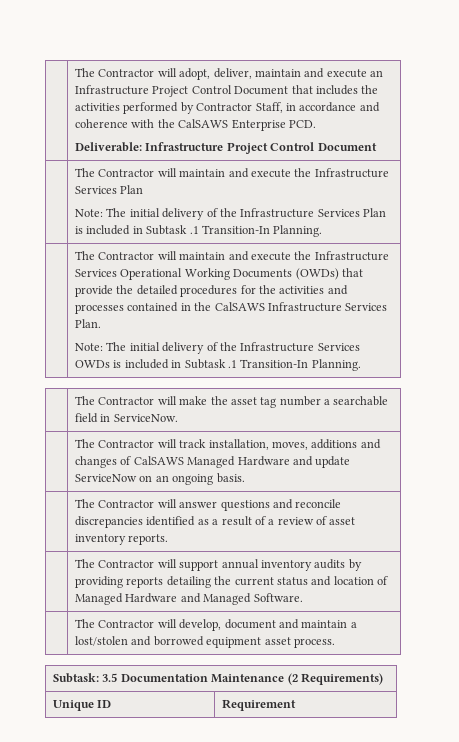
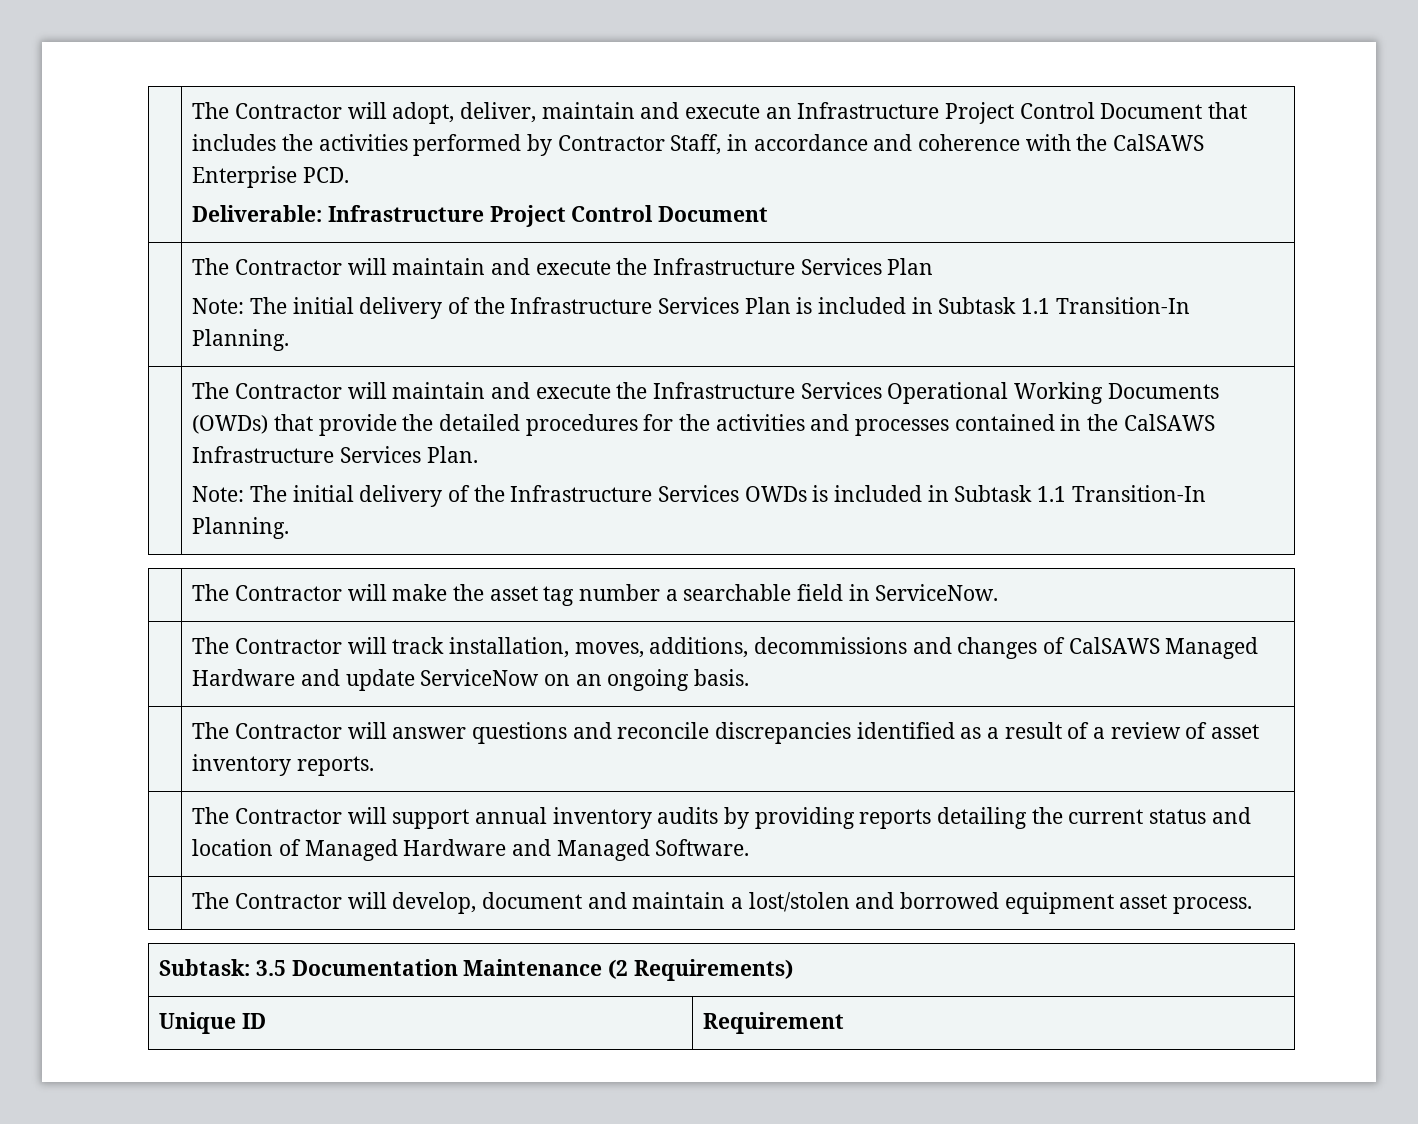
[189,226,199,234] .1 -> [1021,298,1051,314] 1.1
[227,360,237,368] .1 -> [1037,486,1067,502] 1.1
[311,439,358,449] additions -> [649,637,908,658] additions, decommissions

